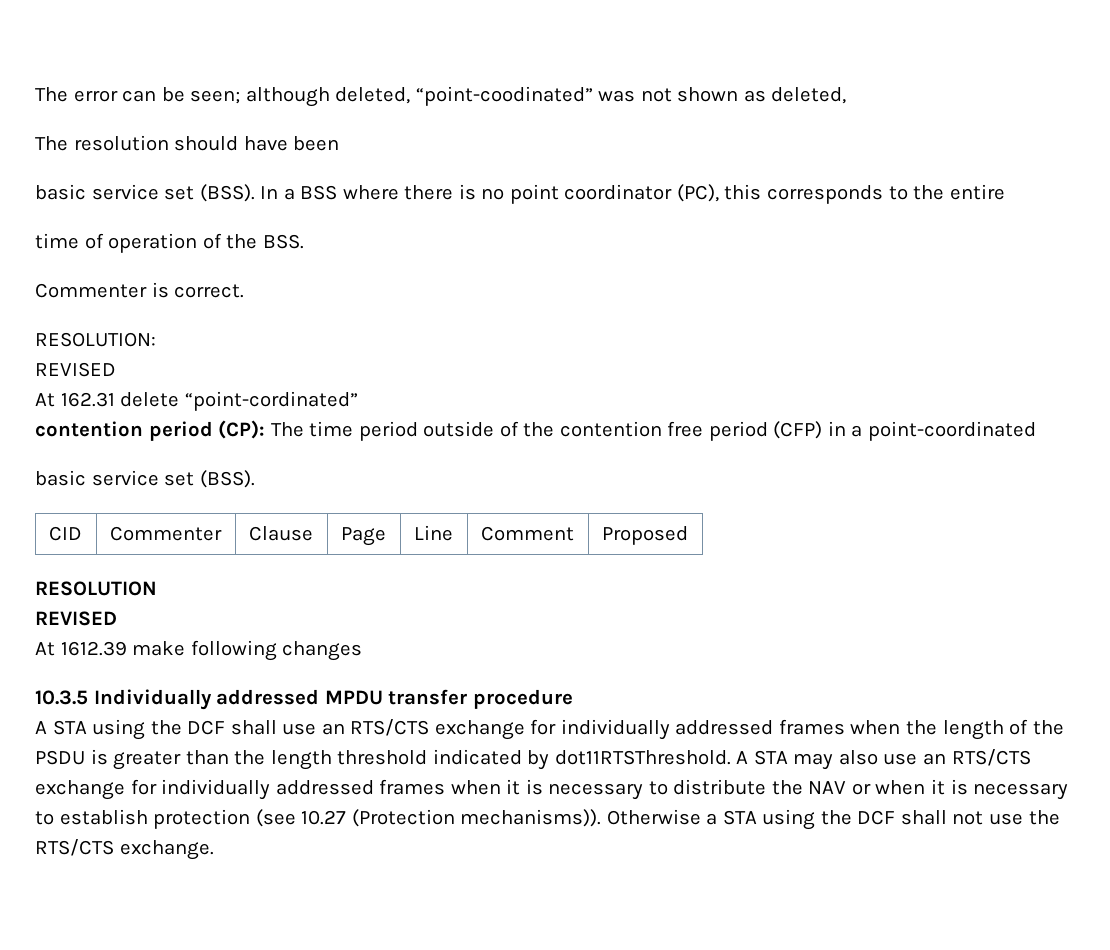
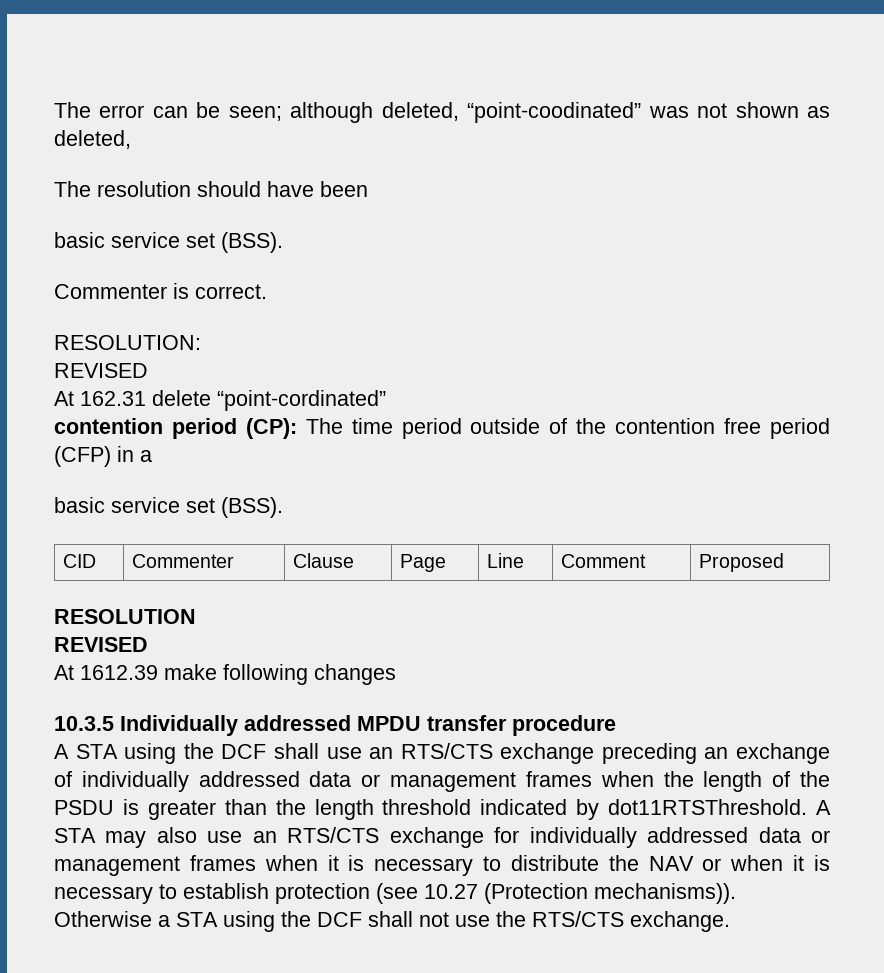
[260,184,1005,204] [35,233,304,253] In a BSS where there is no point coordinator (PC), this corresponds to the entire // time of operation of the BSS. -> (283, 242) none
[868,421,1037,441] point-coordinated -> (152, 456) none
[530,719,774,740] for individually addressed -> [601,743,831,764] [54,771,517,792] preceding an exchange of individually addressed data or management
(374, 787) none -> [758,827,830,843] [54,856,180,876] data or management

